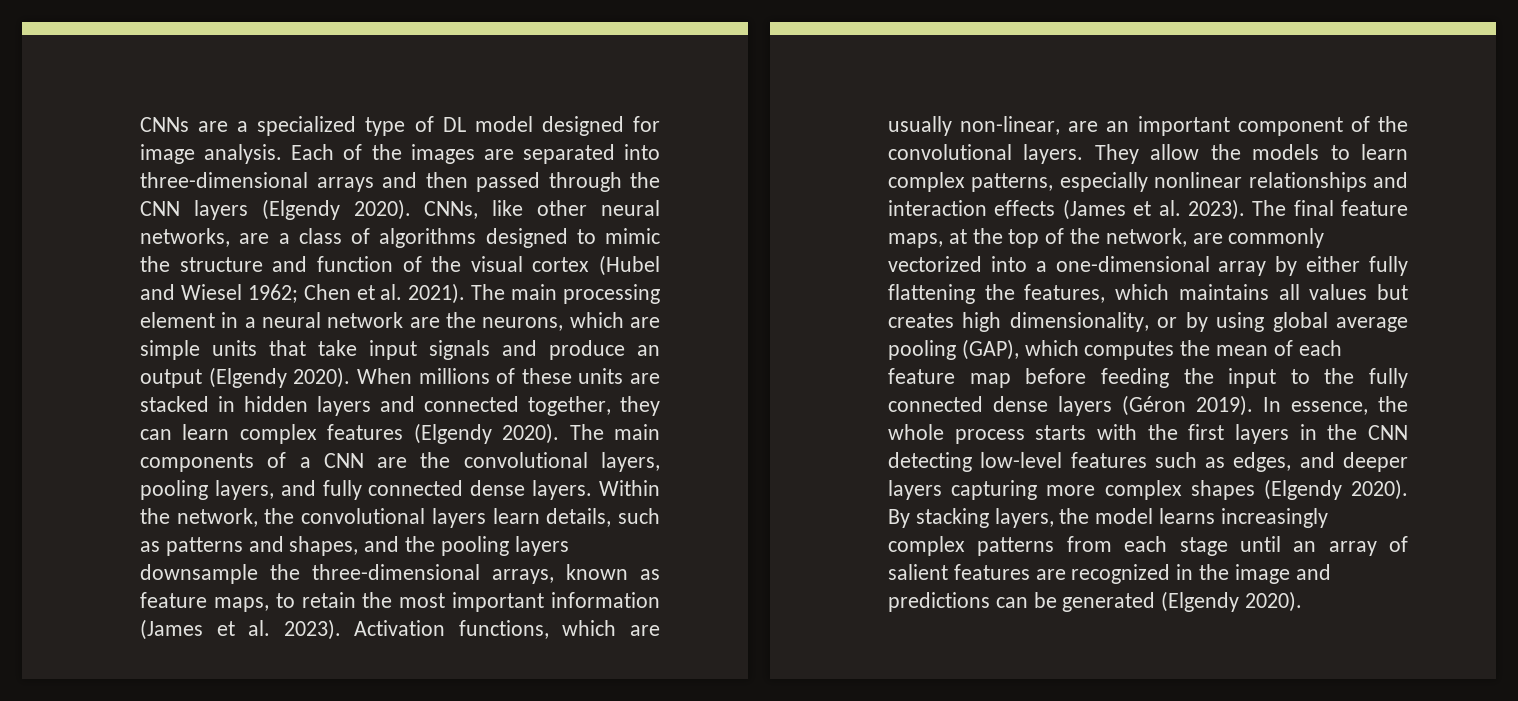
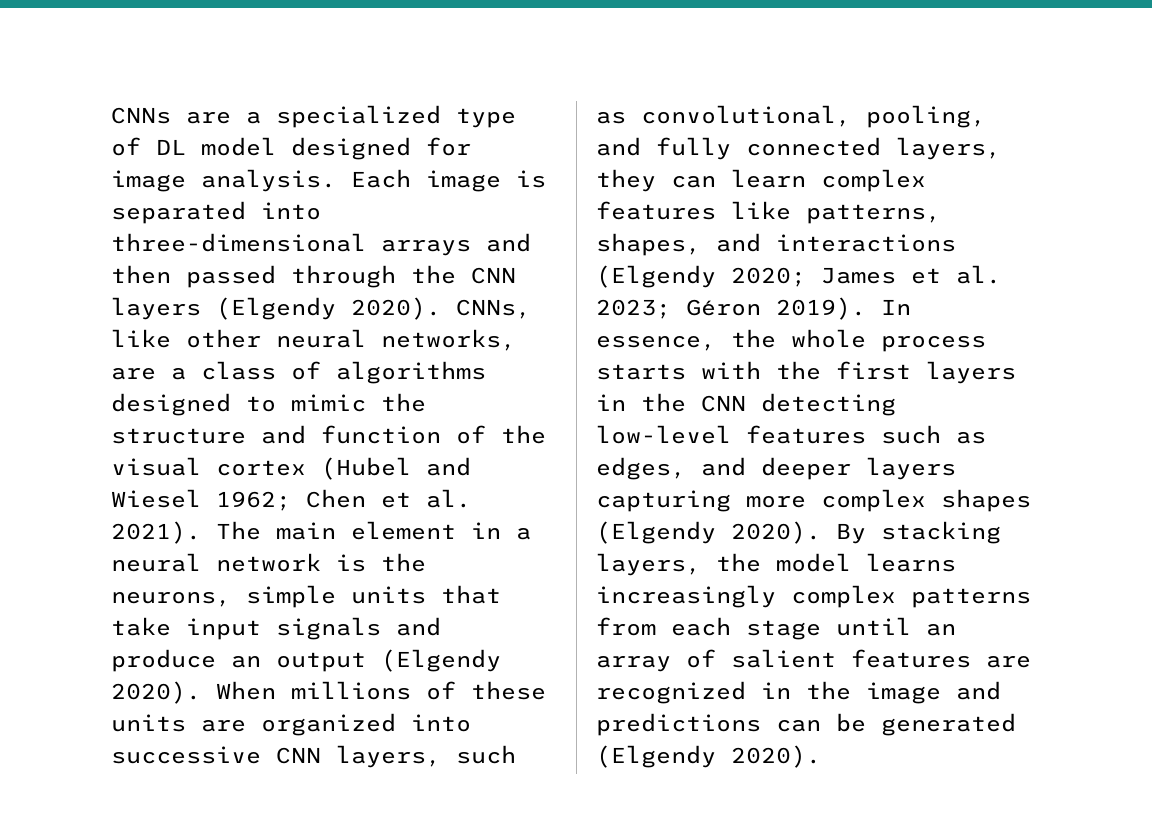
[343,144,514,164] of the images are -> [426,170,546,192] image is
[563,284,661,304] processing -> (336, 531) none
[409,317,440,328] are -> [336,554,366,572] is
[569,312,660,328] which are -> (231, 599) none
[140,396,611,416] stacked in hidden layers and connected together, -> [261,713,471,736] [111,745,516,768] [596,105,986,128] [596,137,1001,160] organized into successive CNN layers, such as convolutional, pooling, and fully connected layers,
[413,423,660,444] [140,452,660,472] [140,480,660,500] [140,508,660,528] [140,536,569,556] [140,564,660,584] [140,592,660,612] [140,619,660,640] [888,116,1408,136] [888,144,1408,164] [888,172,1408,192] [888,199,1408,220] [888,228,1325,248] [888,256,1408,276] [888,284,1408,304] [888,312,1408,332] [888,339,1342,360] [888,368,1408,388] [888,395,1186,416] (Elgendy 2020). The main components of a CNN are the convolutional layers, pooling layers, and fully connected dense layers. Within the network, the convolutional layers learn details, such as patterns and shapes, and the pooling layers downsample the three-dimensional arrays, known as feature maps, to retain the most important information (James et al. 2023). Activation functions, which are usually non-linear, are an important component of the convolutional layers. They allow the models to learn complex patterns, especially nonlinear relationships and interaction effects (James et al. 2023). The final feature maps, at the top of the network, are commonly vectorized into a one-dimensional array by either fully flattening the features, which maintains all values but creates high dimensionality, or by using global average pooling (GAP), which computes the mean of each feature map before feeding the input to the fully connected dense layers (Géron -> [731,201,941,224] [596,233,956,256] [596,265,1001,288] [596,299,761,319] like patterns, shapes, and interactions (Elgendy 2020; James et al. 2023; Géron

